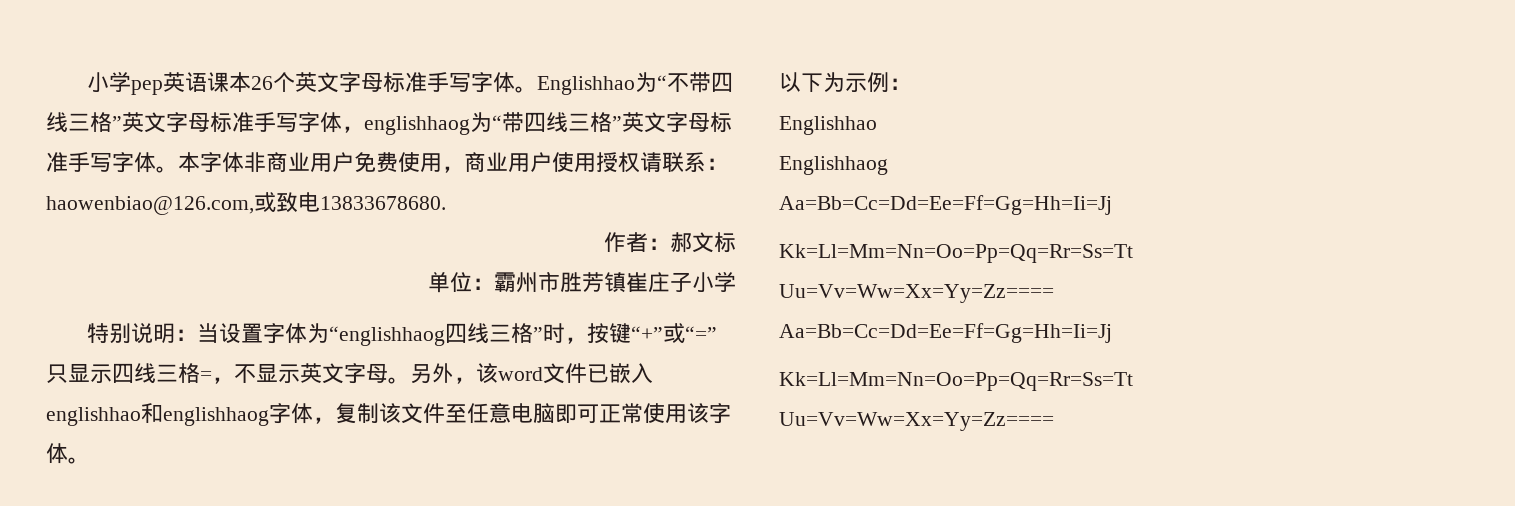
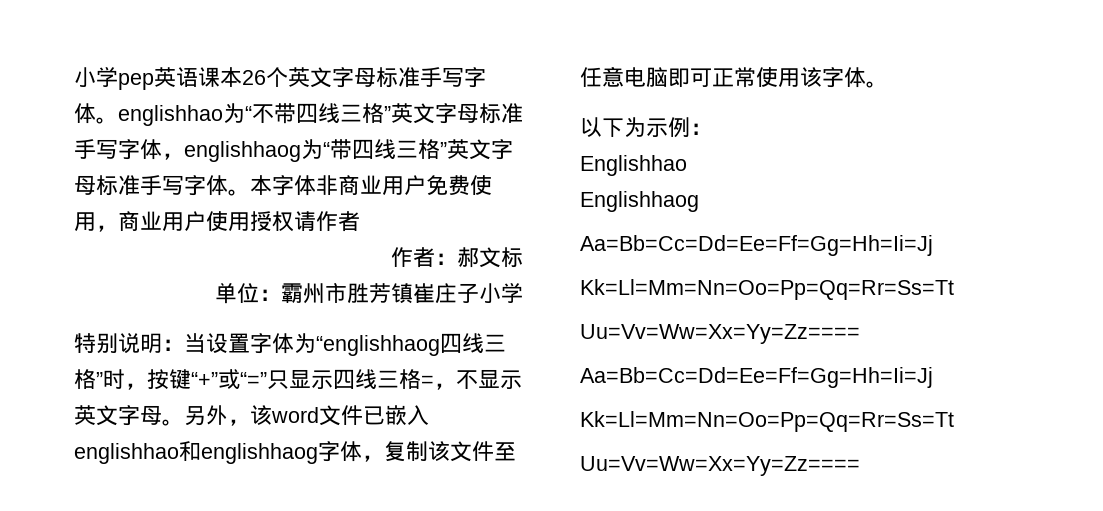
[536,76,635,95] Englishhao -> [118,105,223,126] englishhao
[662,152,728,172] [46,192,446,215] 联系：haowenbiao@126.com,或致电13833678680. -> [316,211,360,232] 作者

